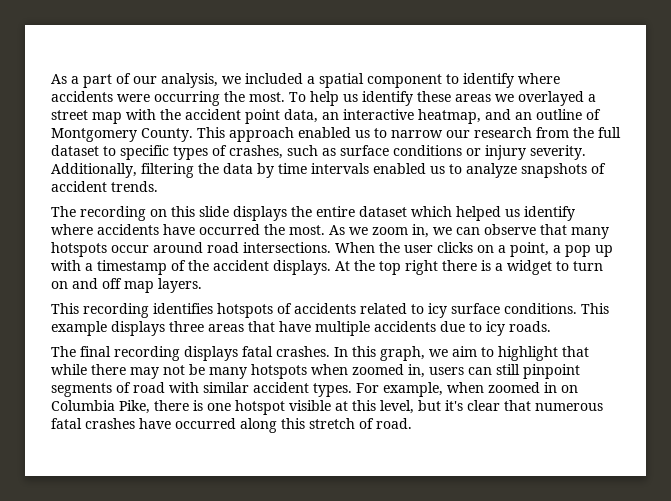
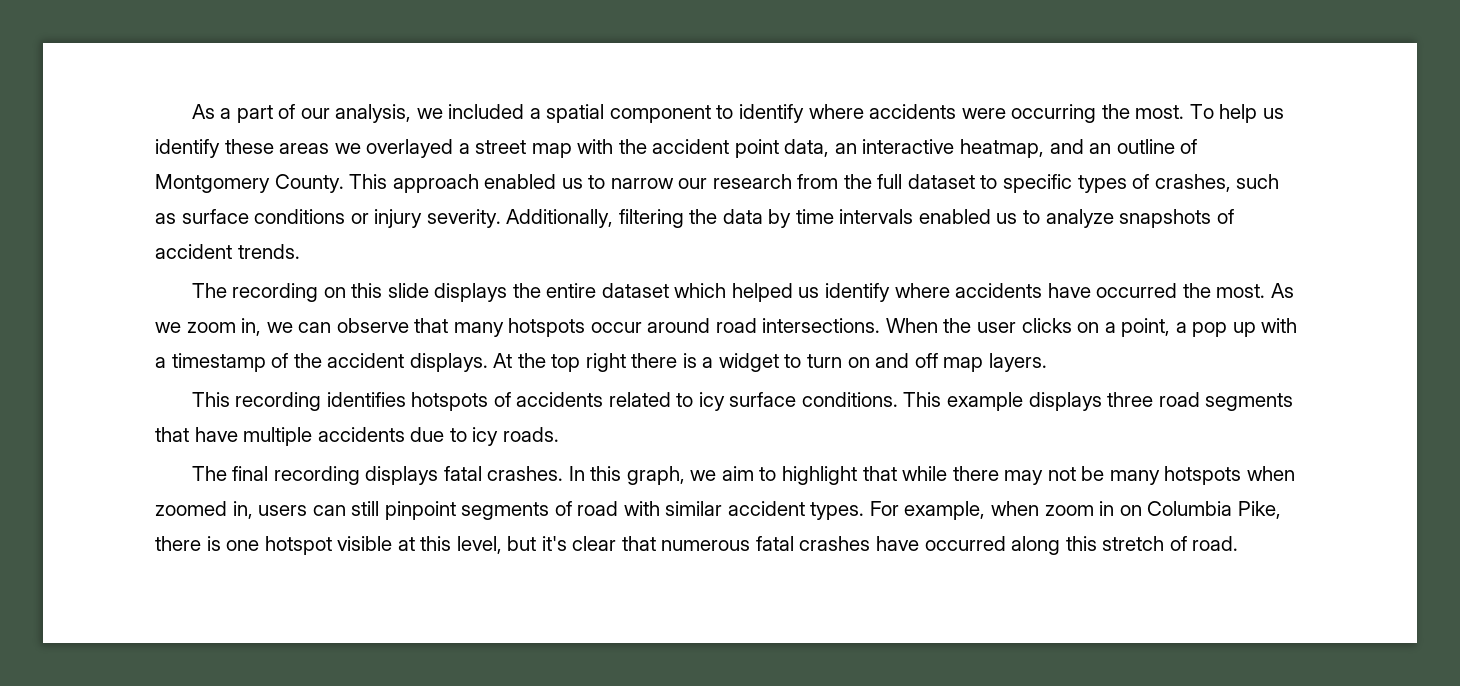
[208,324,244,332] areas -> [1158,392,1294,411] road segments
[488,382,540,393] zoomed -> [1044,505,1094,516] zoom

